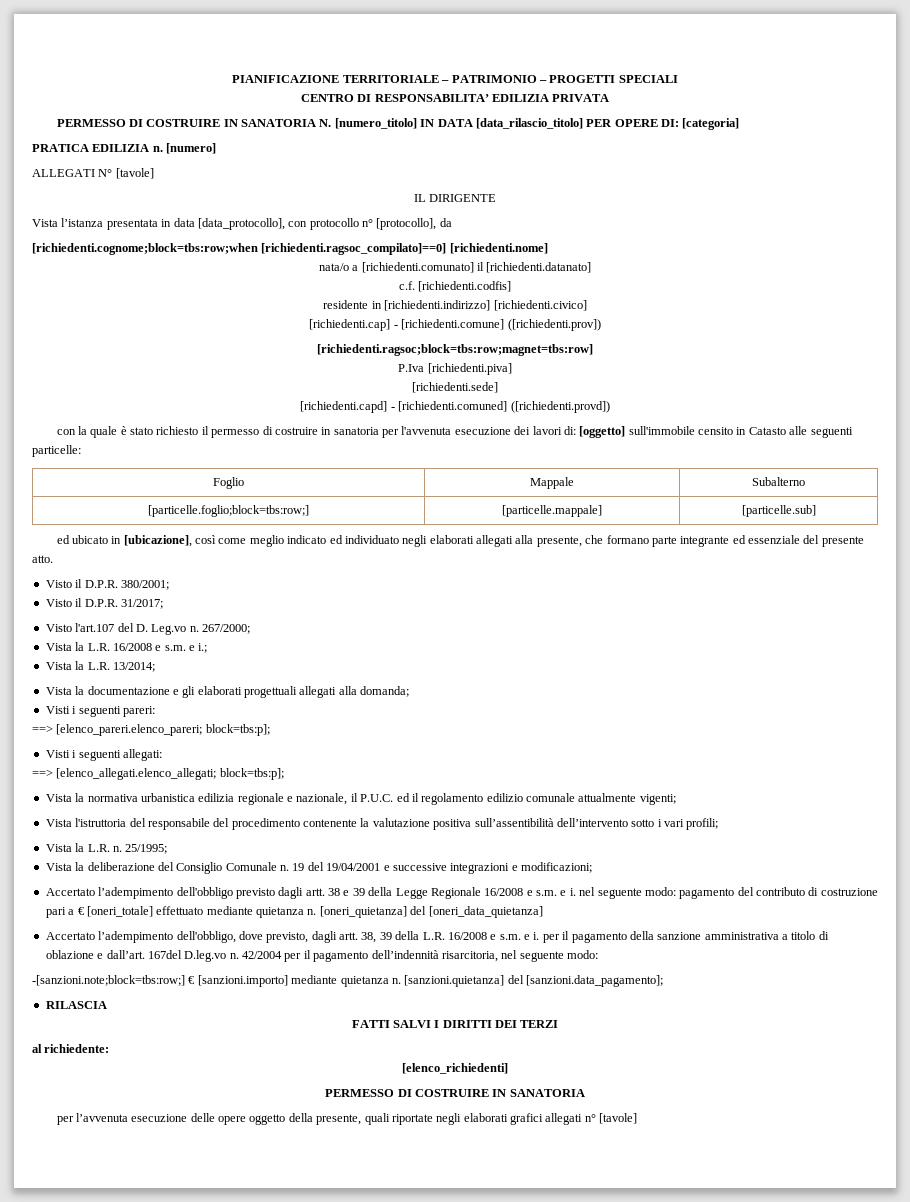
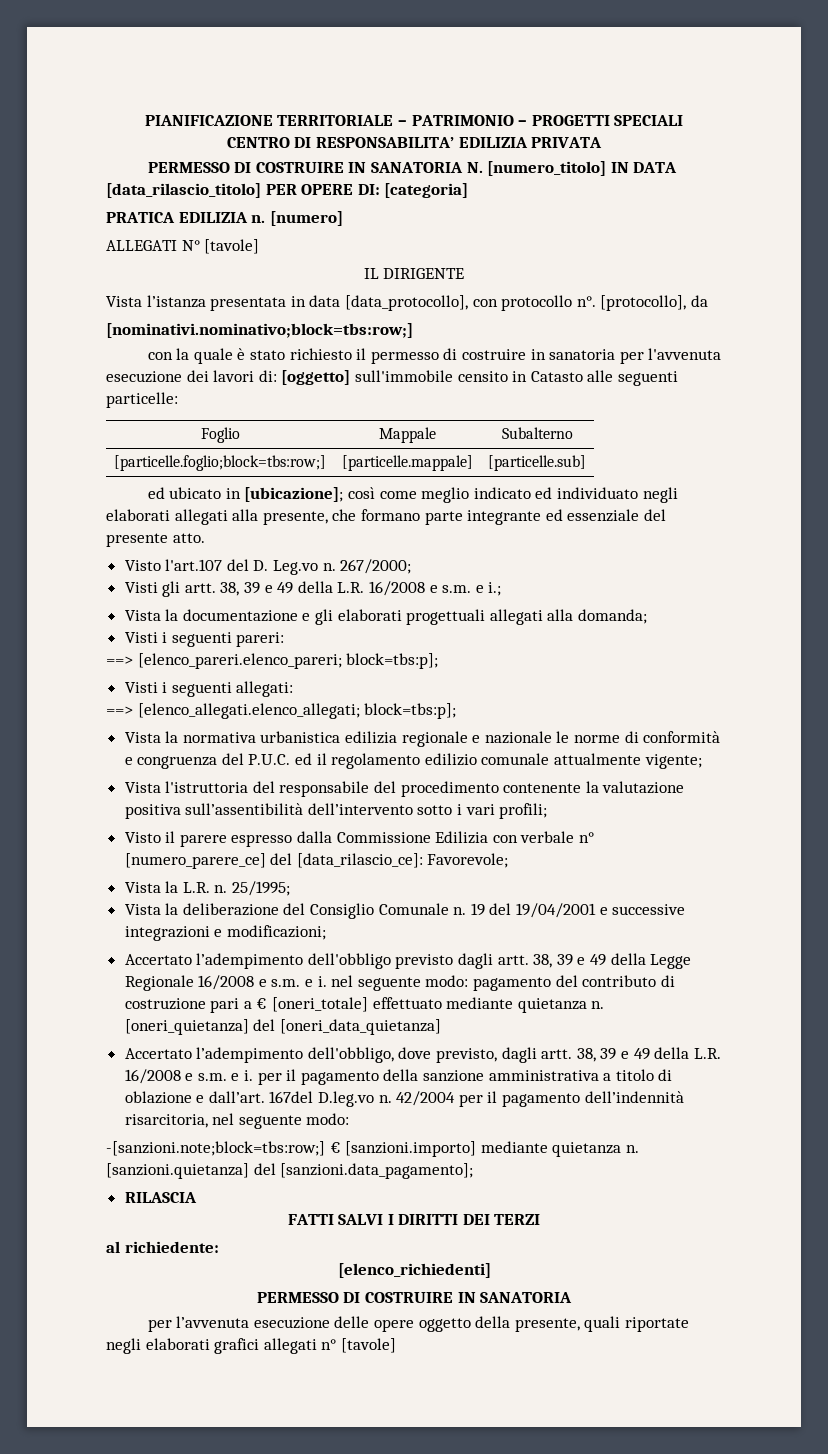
[362,219,373,227] n° -> [576,296,596,307] n°.
[32,243,548,255] [318,262,592,273] [398,281,512,292] [323,300,587,311] [309,319,601,331] [317,344,593,356] [398,363,512,375] [412,382,498,393] [300,401,610,413] [richiedenti.cognome;block=tbs:row;when [richiedenti.ragsoc_compilato]==0] [richiedenti.nome] // nata/o a [richiedenti.comunato] il [richiedenti.datanato] // c.f. [richiedenti.codfis] // residente in [richiedenti.indirizzo] [richiedenti.civico] // [richiedenti.cap] - [richiedenti.comune] ([richiedenti.prov]) // [richiedenti.ragsoc;block=tbs:row;magnet=tbs:row] // P.Iva [richiedenti.piva] // [richiedenti.sede] // [richiedenti.capd] - [richiedenti.comuned] ([richiedenti.provd]) -> [106,323,413,338] [nominativi.nominativo;block=tbs:row;]
[123,535,192,547] [ubicazione], -> [244,487,344,502] [ubicazione];
[45,579,169,590] [45,598,163,609] // Visto il D.P.R. 380/2001; // Visto il D.P.R. 31/2017; -> (205, 538) none
[45,642,85,651] Vista la -> [124,581,333,597] Visti gli artt. 38, 39 e 49 della
[45,661,155,672] // Vista la L.R. 13/2014; -> (502, 589) none
[296,793,358,805] nazionale, il -> [484,731,721,744] [124,753,244,769] nazionale le norme di conformità e congruenza del
[639,794,676,805] vigenti; -> [644,754,702,769] vigente;
(719, 824) none -> [124,831,595,847] [124,853,509,869] // Visto il parere espresso dalla Commissione Edilizia con verbale n° [numero_parere_ce] del [data_rilascio_ce]: Favorevole;
[328,888,365,896] 38 e 39 -> [533,954,607,968] 38, 39 e 49
(392, 936) none -> [621,1048,650,1060] e 49

